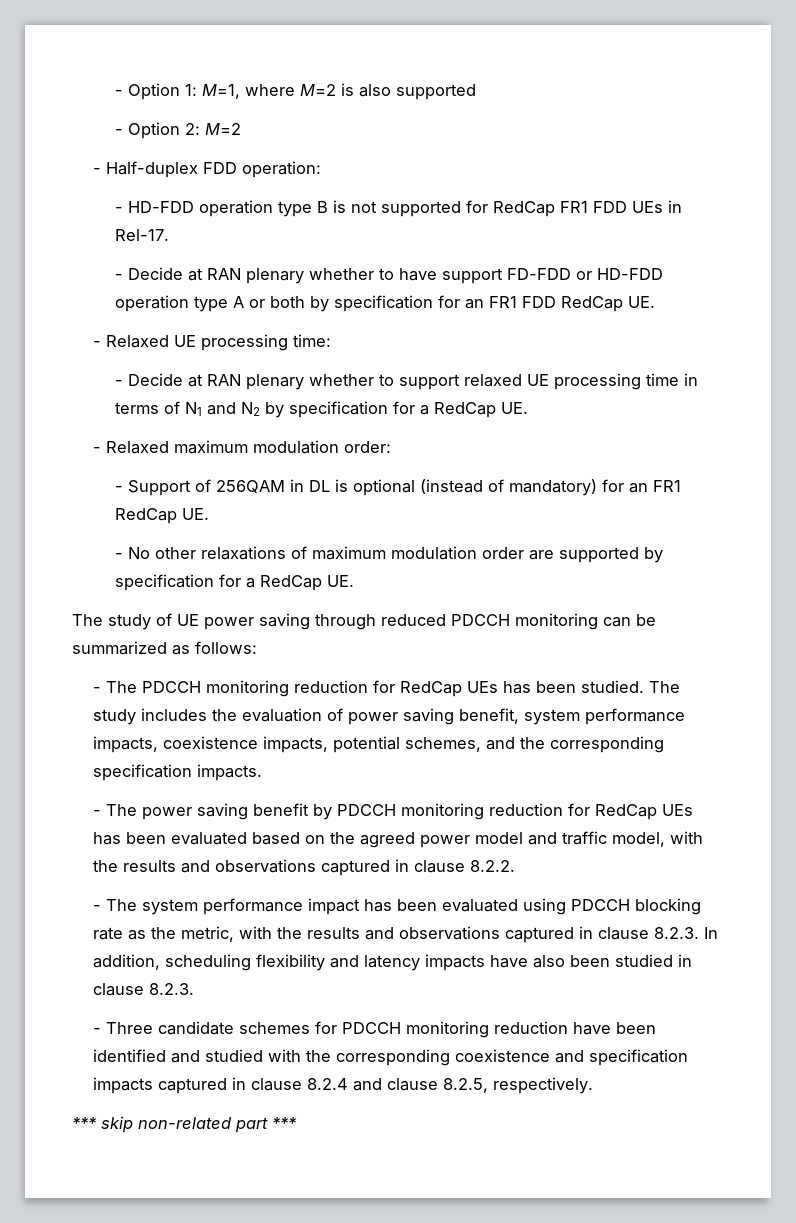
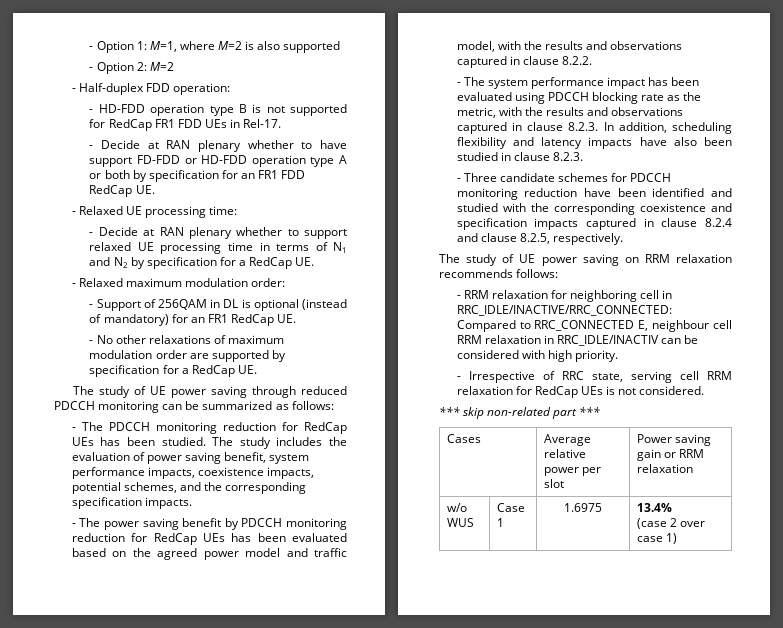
(594, 1085) none -> [439,254,732,266] [439,269,559,278] [456,290,673,302] [456,305,672,316] [456,320,732,332] [456,335,699,346] [456,350,619,362] [456,371,732,383] [456,386,705,398] // The study of UE power saving on RRM relaxation recommends follows: // - RRM relaxation for neighboring cell in RRC_IDLE/INACTIVE/RRC_CONNECTED: Compared to RRC_CONNECTED E, neighbour cell RRM relaxation in RRC_IDLE/INACTIV can be considered with high priority. // - Irrespective of RRC state, serving cell RRM relaxation for RedCap UEs is not considered.
(297, 1123) none -> [447,434,482,443] [544,434,592,446] [544,449,587,458] [544,467,602,476] [544,479,565,488] [637,434,712,446] [637,449,705,461] [637,464,694,473] [447,503,468,512] [447,518,475,527] [497,503,526,512] [497,518,505,527] [564,503,602,512] [637,503,673,512] [637,518,706,529] [637,533,678,544] // Cases | Average relative power per slot | Power saving gain or RRM relaxation // w/o WUS | Case 1 | 1.6975 | 13.4% // (case 2 over case 1)

